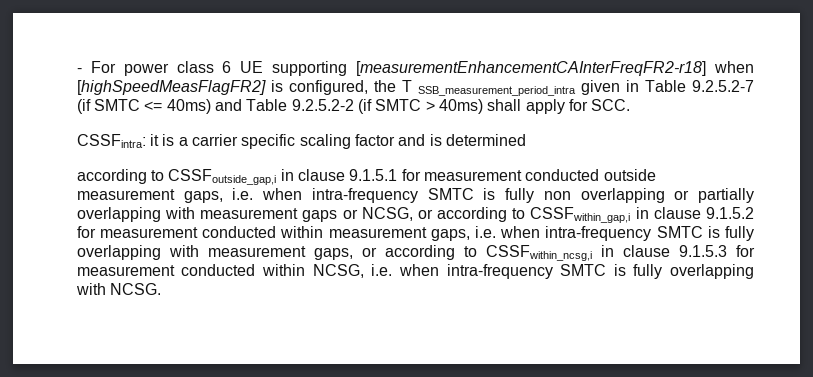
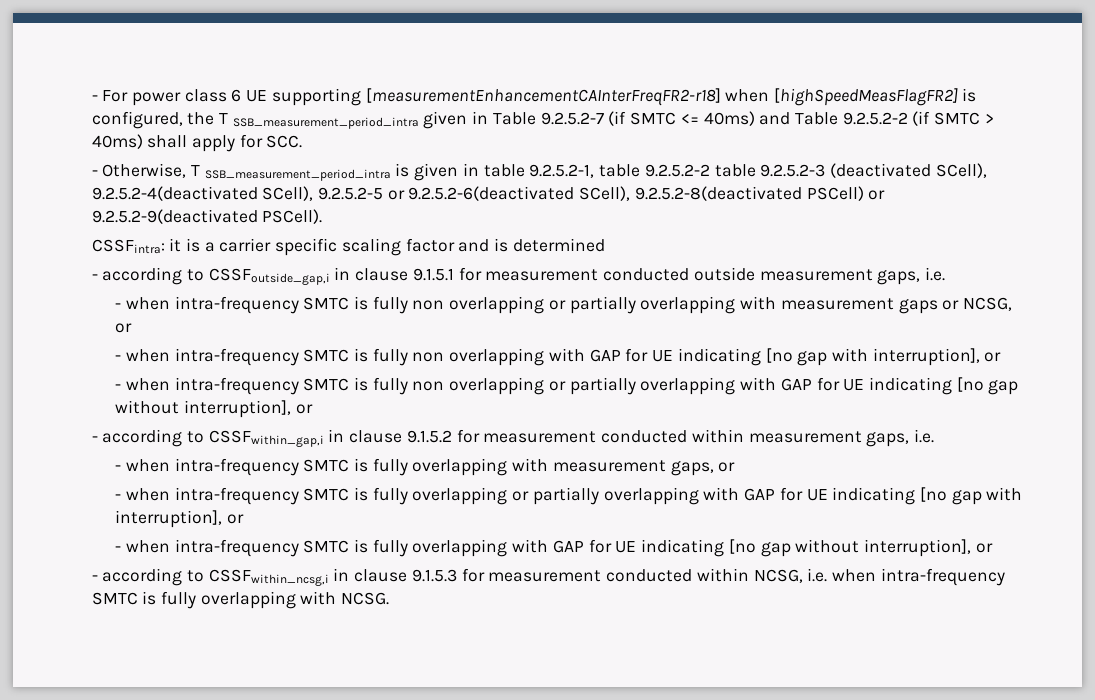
(631, 105) none -> [91,163,987,181] [91,186,886,201] [91,209,323,224] // - Otherwise, T SSB_measurement_period_intra is given in table 9.2.5.2-1, table 9.2.5.2-2 table 9.2.5.2-3 (deactivated SCell), 9.2.5.2-4(deactivated SCell), 9.2.5.2-5 or 9.2.5.2-6(deactivated SCell), 9.2.5.2-8(deactivated PSCell) or 9.2.5.2-9(deactivated PSCell).
(527, 140) none -> [91,274,98,280] -
(254, 194) none -> [115,303,122,309] // -
(433, 214) none -> [115,348,1002,366] [115,377,1019,395] [115,400,313,418] [91,436,98,442] // - when intra-frequency SMTC is fully non overlapping with GAP for UE indicating [no gap with interruption], or // - when intra-frequency SMTC is fully non overlapping or partially overlapping with GAP for UE indicating [no gap without interruption], or // -
(497, 232) none -> [115,465,122,471] // -
(377, 252) none -> [115,487,1023,505] [115,510,244,528] [115,539,993,557] [91,575,98,581] // - when intra-frequency SMTC is fully overlapping or partially overlapping with GAP for UE indicating [no gap with interruption], or // - when intra-frequency SMTC is fully overlapping with GAP for UE indicating [no gap without interruption], or // -

